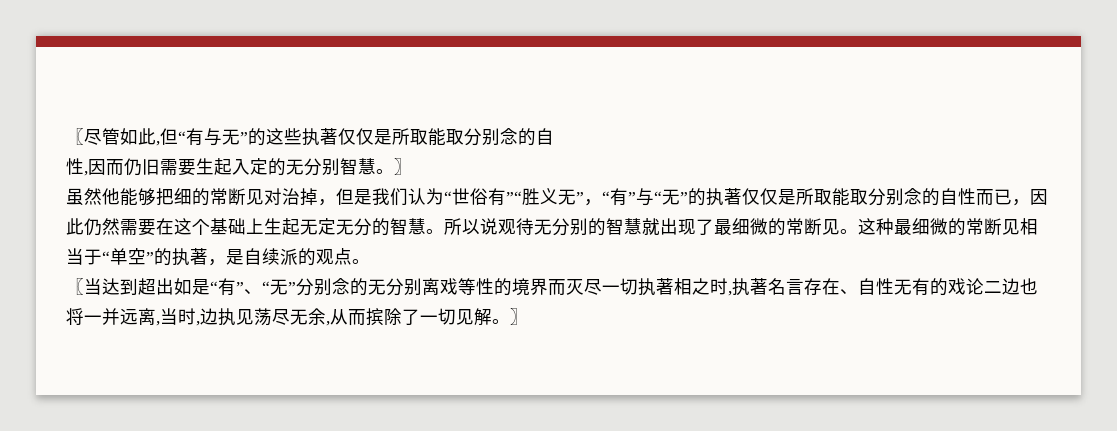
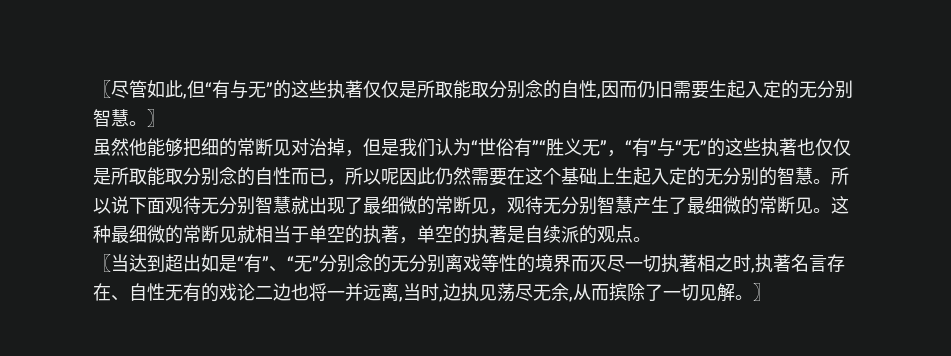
(554, 136) // -> (579, 89) none
[706,188,742,206] 执著 -> [725,138,815,157] 这些执著也
(1030, 202) none -> [345,167,399,185] 所以呢
[300,218,372,236] 无定无分 -> [651,167,759,186] 入定的无分别
[498,218,606,236] 观待无分别的 -> [129,196,255,215] 下面观待无分别
(840, 227) none -> [489,196,813,215] ，观待无分别智慧产生了最细微的常断见
[1020,218,1038,235] [66,248,226,266] 相当于“单空”的执著， -> [237,225,507,244] 就相当于单空的执著，单空的执著

